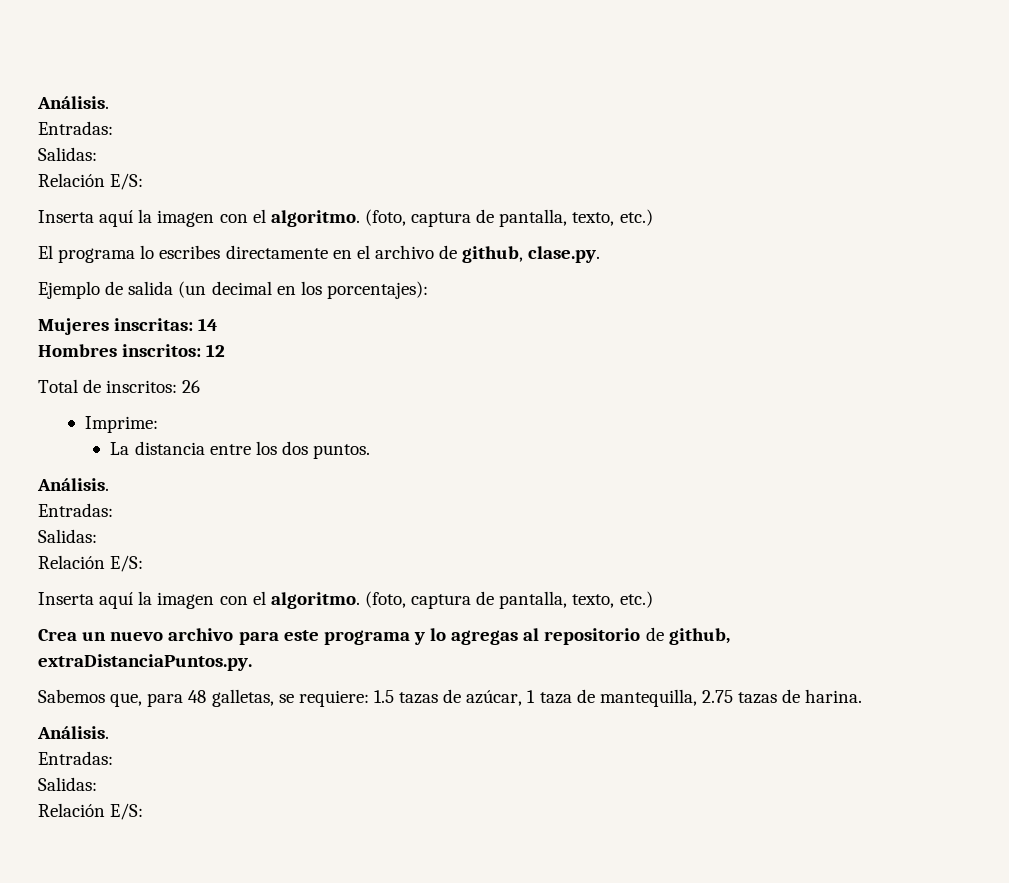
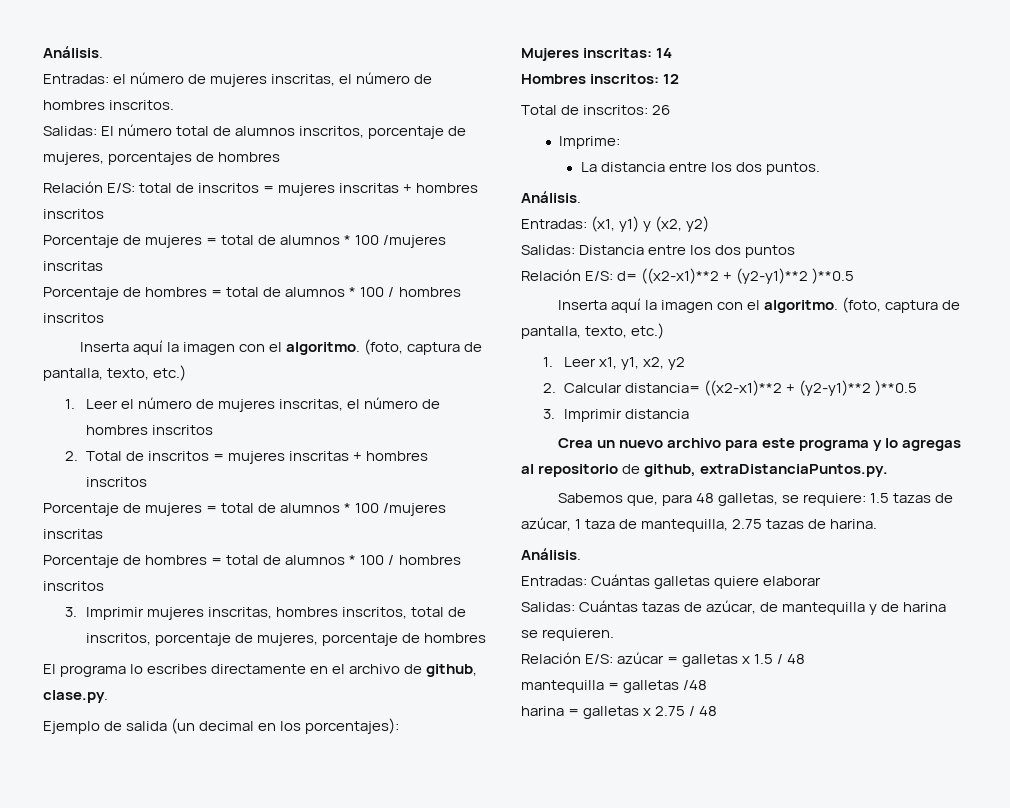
[37,96,109,109] [38,121,113,135] [38,147,97,161] [38,173,144,190] Análisis. // Entradas: // Salidas: // Relación E/S: -> [43,46,103,58] [43,72,433,87] [43,100,175,110] [43,124,467,139] [43,152,281,165] [43,181,479,196] [43,209,104,219] [43,235,447,248] [43,261,103,271] [43,287,461,300] [43,313,104,323] Análisis. // Entradas: el número de mujeres inscritas, el número de hombres inscritos. // Salidas: El número total de alumnos inscritos, porcentaje de mujeres, porcentajes de hombres // Relación E/S: total de inscritos = mujeres inscritas + hombres inscritos // Porcentaje de mujeres = total de alumnos * 100 /mujeres inscritas // Porcentaje de hombres = total de alumnos * 100 / hombres inscritos
(653, 217) none -> [64,397,441,412] [86,425,214,435] [64,451,429,464] [86,477,148,487] [43,503,447,516] [43,529,103,539] [43,555,461,568] [43,581,104,591] [64,607,467,620] [86,633,487,646] // 1. Leer el número de mujeres inscritas, el número de hombres inscritos // 2. Total de inscritos = mujeres inscritas + hombres inscritos // Porcentaje de mujeres = total de alumnos * 100 /mujeres inscritas // Porcentaje de hombres = total de alumnos * 100 / hombres inscritos // 3. Imprimir mujeres inscritas, hombres inscritos, total de inscritos, porcentaje de mujeres, porcentaje de hombres
[38,529,97,543] [38,555,144,572] // Salidas: // Relación E/S: -> [591,216,710,232] [521,245,796,258] [521,268,855,284] (x1, y1) y (x2, y2) // Salidas: Distancia entre los dos puntos // Relación E/S: d= ((x2-x1)**2 + (y2-y1)**2 )**0.5
(653, 599) none -> [542,357,686,370] [542,380,918,396] [542,409,690,422] // 1. Leer x1, y1, x2, y2 // 2. Calcular distancia= ((x2-x1)**2 + (y2-y1)**2 )**0.5 // 3. Imprimir distancia
[38,777,97,791] [38,803,144,820] // Salidas: // Relación E/S: -> [591,574,822,589] [521,600,947,615] [521,628,615,641] [521,652,806,667] [521,680,708,693] [521,706,718,719] Cuántas galletas quiere elaborar // Salidas: Cuántas tazas de azúcar, de mantequilla y de harina se requieren. // Relación E/S: azúcar = galletas x 1.5 / 48 // mantequilla = galletas /48 // harina = galletas x 2.75 / 48

